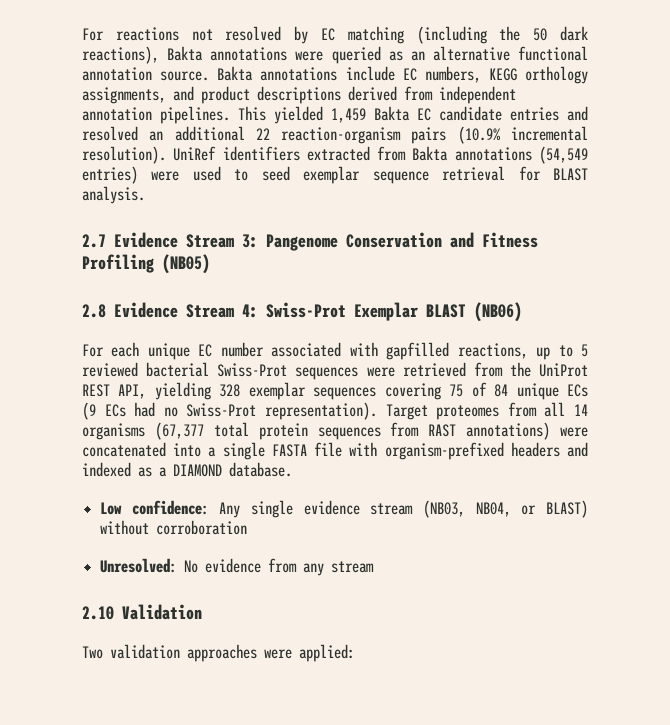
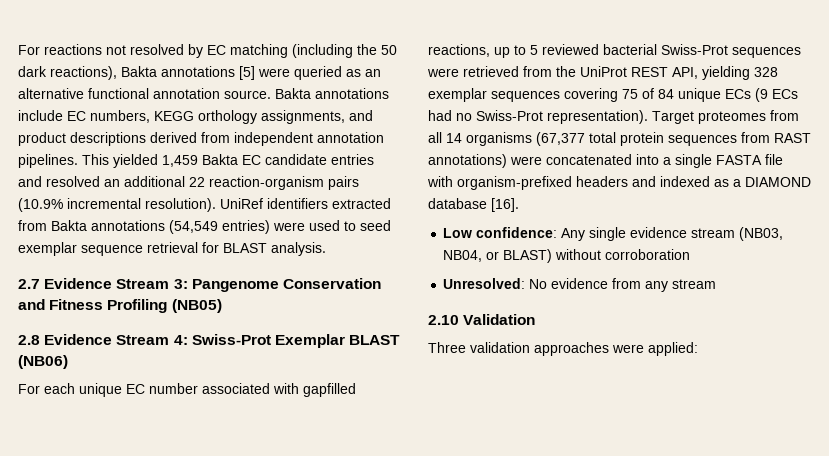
(288, 54) none -> [239,66,255,80] [5]
[229,462,292,477] database. -> [428,198,519,212] database [16].
[82,646,103,659] Two -> [428,342,466,353] Three

